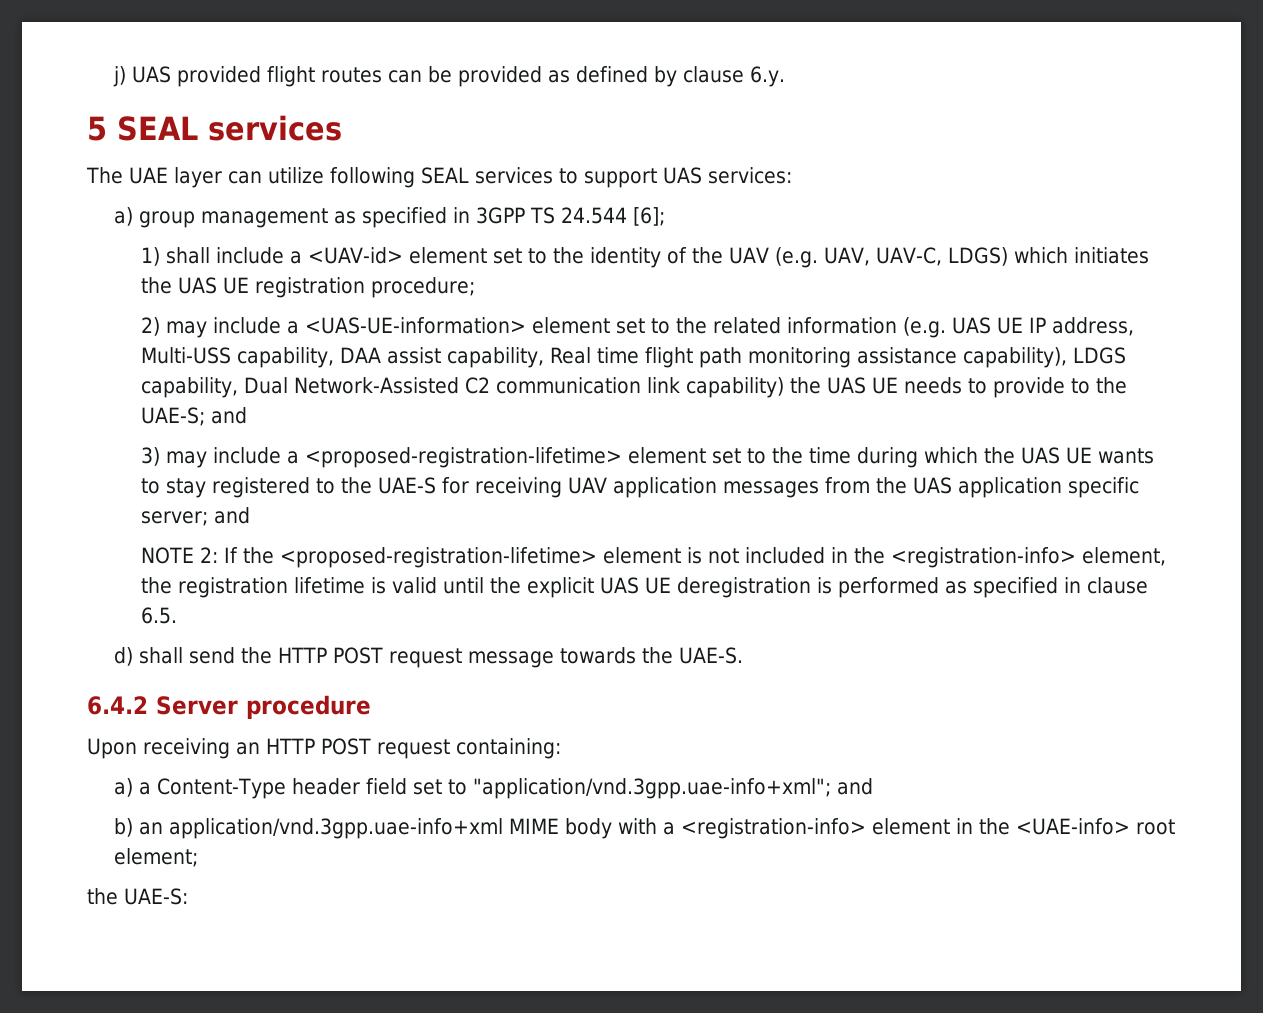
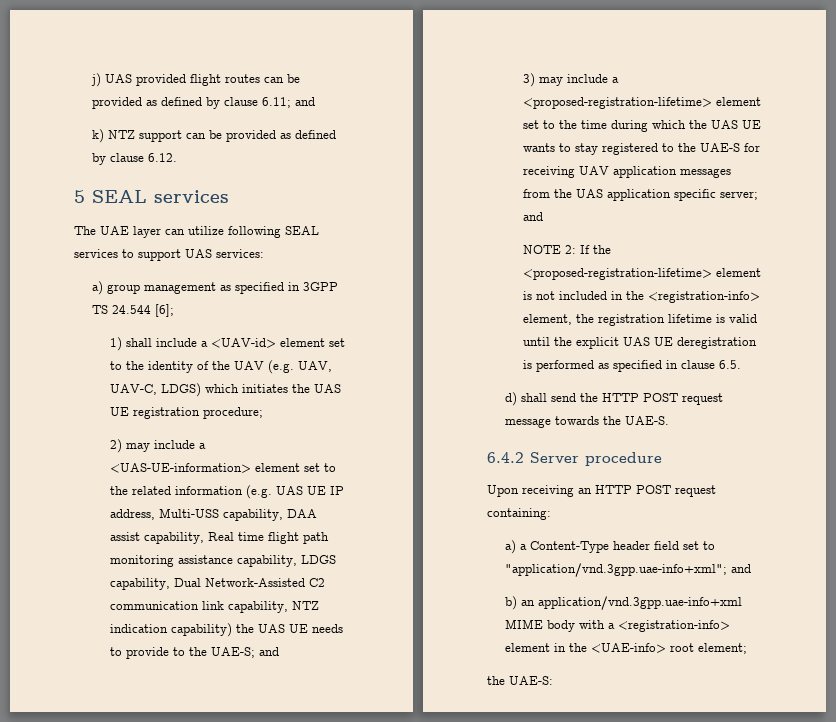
[749,66,785,87] 6.y. -> [262,97,316,108] [92,129,337,143] [92,153,178,165] 6.11; and // k) NTZ support can be provided as defined by clause 6.12.
[963,347,1068,368] capability), -> [237,555,298,567] capability,
(680, 385) none -> [228,601,320,613] [110,624,169,633] capability, NTZ indication

